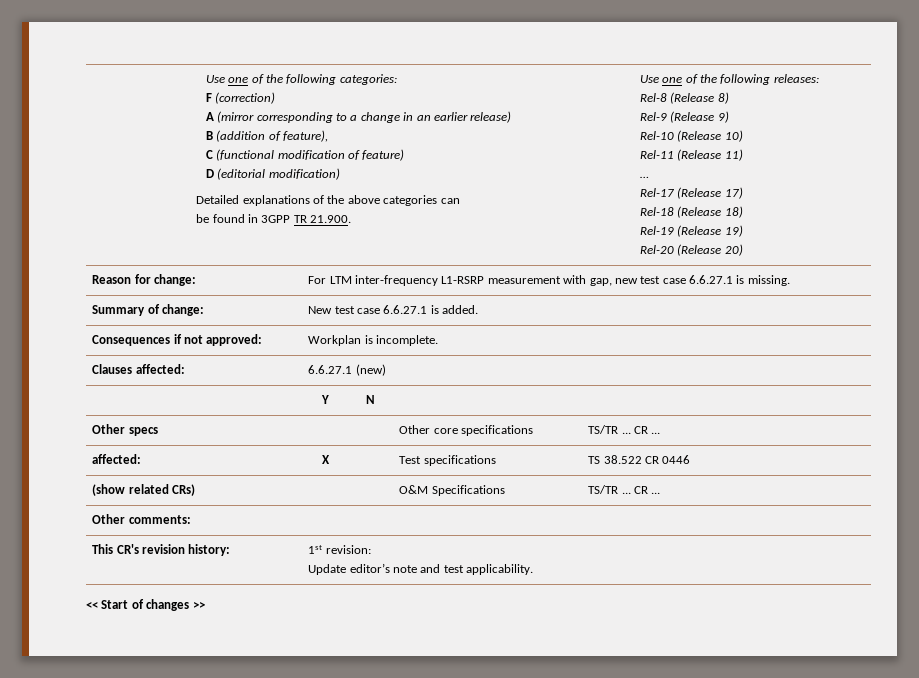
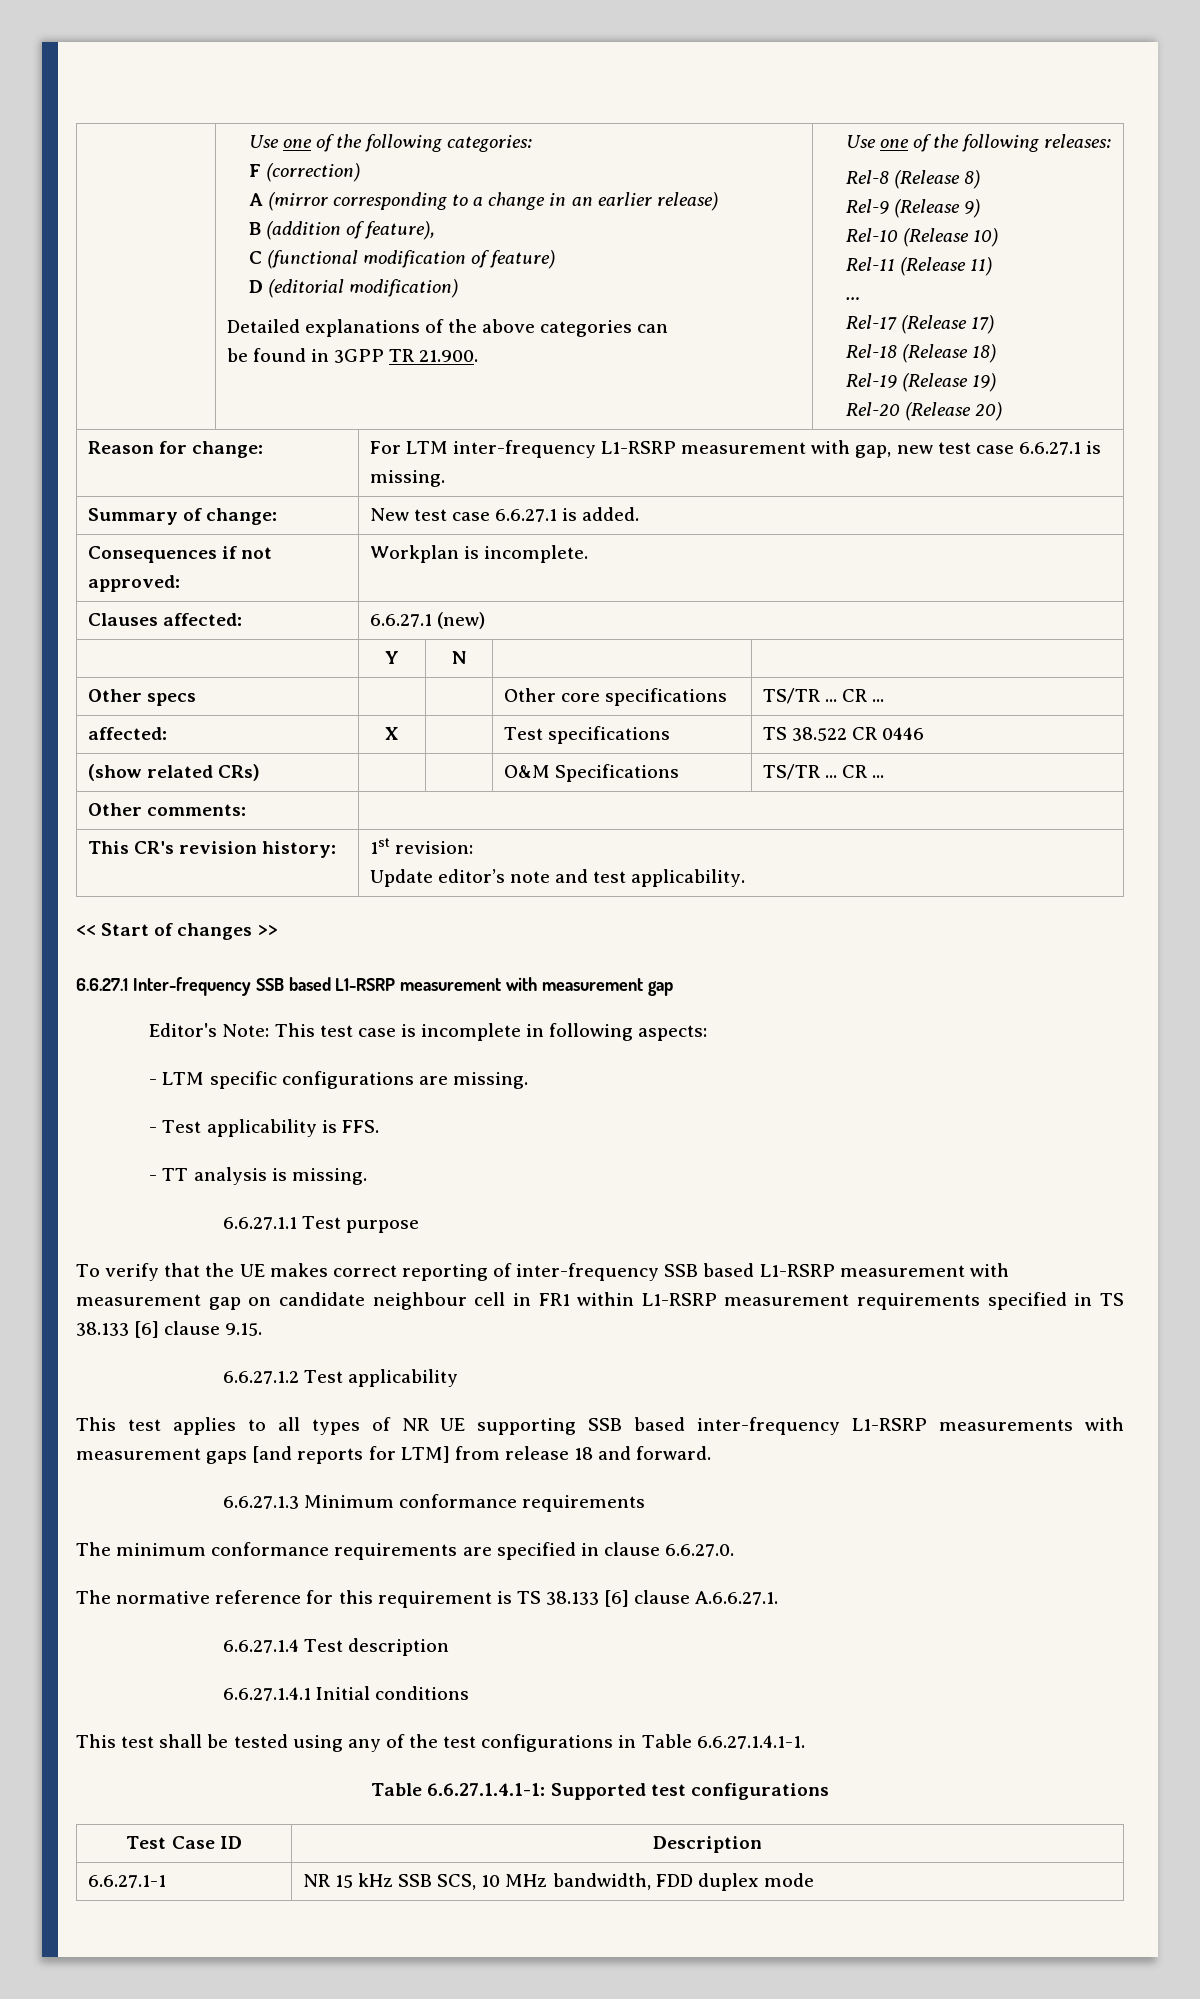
(205, 605) none -> [76,977,673,996] [149,1023,708,1041] [149,1071,528,1089] [149,1119,379,1137] [149,1167,367,1185] [222,1216,419,1233] [76,1263,1009,1281] [76,1292,1124,1310] [76,1321,263,1338] [222,1369,458,1387] [76,1417,1124,1435] [76,1446,712,1464] [222,1494,646,1512] [76,1542,735,1560] [76,1590,779,1608] [222,1638,449,1656] [222,1686,469,1701] [76,1734,805,1752] [371,1783,829,1800] [126,1836,242,1849] [653,1836,762,1853] [87,1875,166,1888] [302,1873,814,1891] // 6.6.27.1 Inter-frequency SSB based L1-RSRP measurement with measurement gap // Editor's Note: This test case is incomplete in following aspects: // - LTM specific configurations are missing. // - Test applicability is FFS. // - TT analysis is missing. // 6.6.27.1.1 Test purpose // To verify that the UE makes correct reporting of inter-frequency SSB based L1-RSRP measurement with measurement gap on candidate neighbour cell in FR1 within L1-RSRP measurement requirements specified in TS 38.133 [6] clause 9.15. // 6.6.27.1.2 Test applicability // This test applies to all types of NR UE supporting SSB based inter-frequency L1-RSRP measurements with measurement gaps [and reports for LTM] from release 18 and forward. // 6.6.27.1.3 Minimum conformance requirements // The minimum conformance requirements are specified in clause 6.6.27.0. // The normative reference for this requirement is TS 38.133 [6] clause A.6.6.27.1. // 6.6.27.1.4 Test description // 6.6.27.1.4.1 Initial conditions // This test shall be tested using any of the test configurations in Table 6.6.27.1.4.1-1. // Table 6.6.27.1.4.1-1: Supported test configurations // Test Case ID | Description // 6.6.27.1-1 | NR 15 kHz SSB SCS, 10 MHz bandwidth, FDD duplex mode

